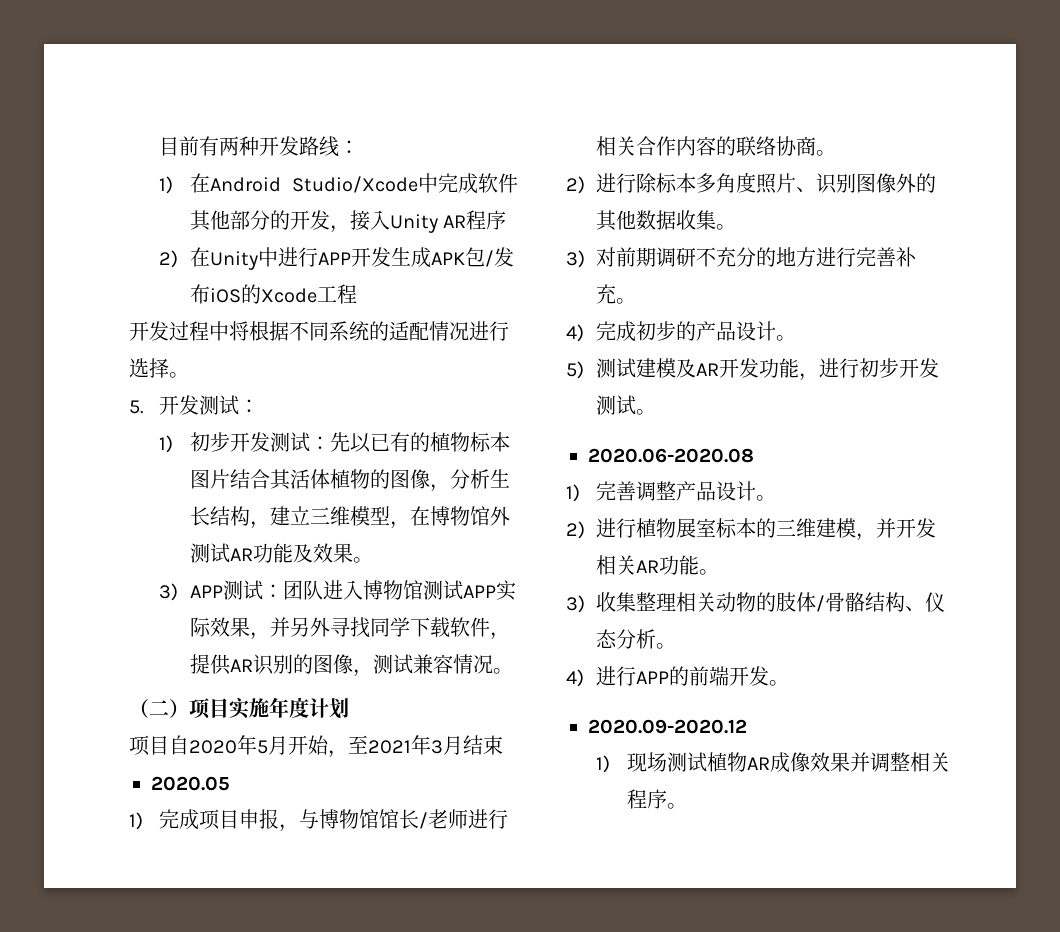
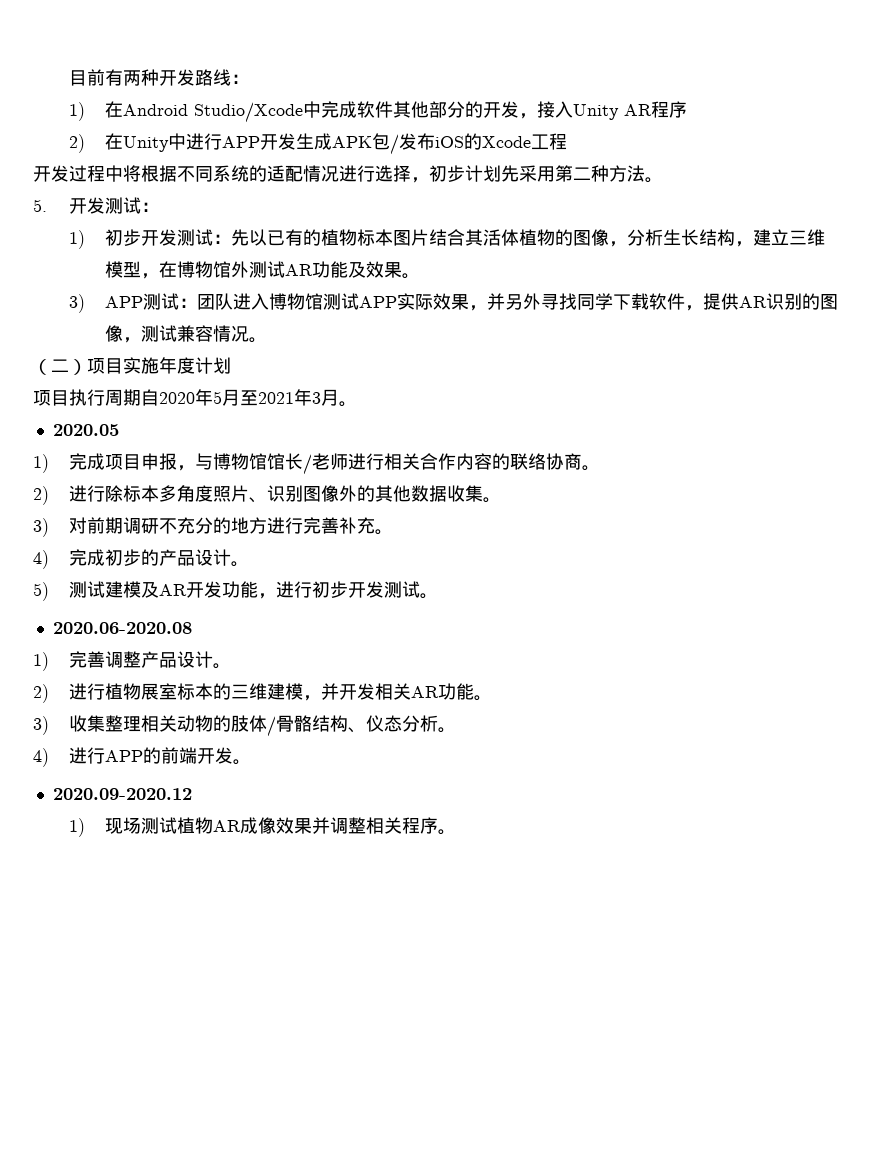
(169, 368) none -> [411,165,645,183] ，初步计划先采用第二种方法
(169, 745) none -> [69,389,141,406] 执行周期
[288,735,348,758] 开始， -> (240, 397) none
[463,735,503,755] 结束 -> [339,401,357,407] 。

